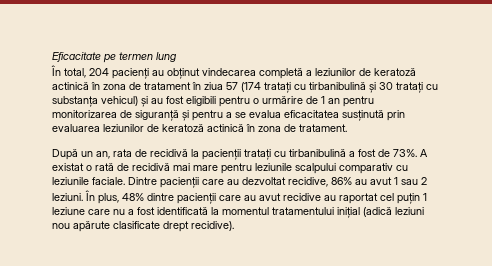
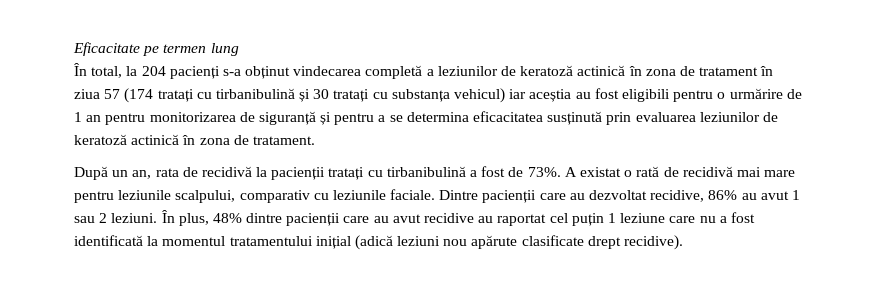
(86, 73) none -> [126,66,138,76] la
[152,70,164,76] au -> [222,69,241,76] s-a
[141,96,148,107] și -> [509,89,572,102] iar aceștia
[249,110,281,118] evalua -> [406,112,469,122] determina
[295,163,336,174] scalpului -> [175,190,236,203] scalpului,

